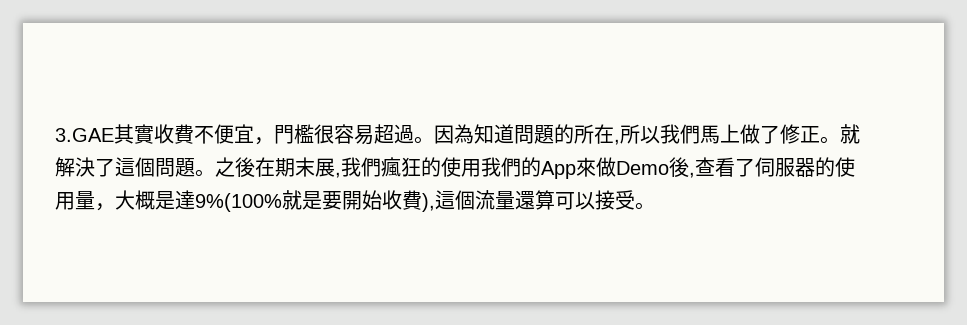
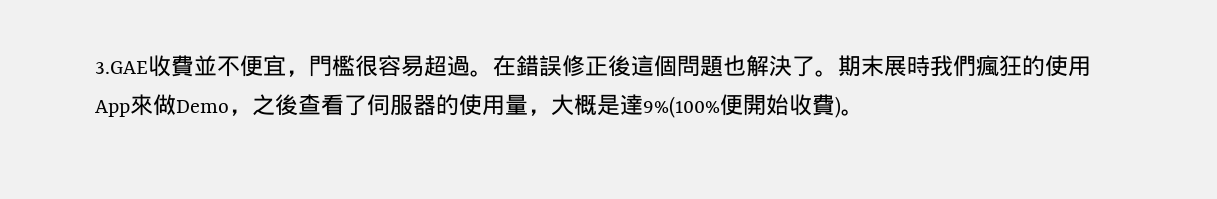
[114,124,194,144] 其實收費 -> [148,55,217,77] 收費並
[434,124,860,145] [55,157,341,178] 因為知道問題的所在,所以我們馬上做了修正。就解決了這個問題。之後在期末展, -> [493,55,930,77] 在錯誤修正後這個問題也解決了。期末展時
[481,157,541,177] 我們的 -> (1091, 66) none
[669,157,695,178] 後, -> [229,94,298,116] ，之後
[282,190,342,210] 就是要 -> [720,94,743,116] 便
[422,190,635,212] ),這個流量還算可以接受 -> [835,96,841,118] )

